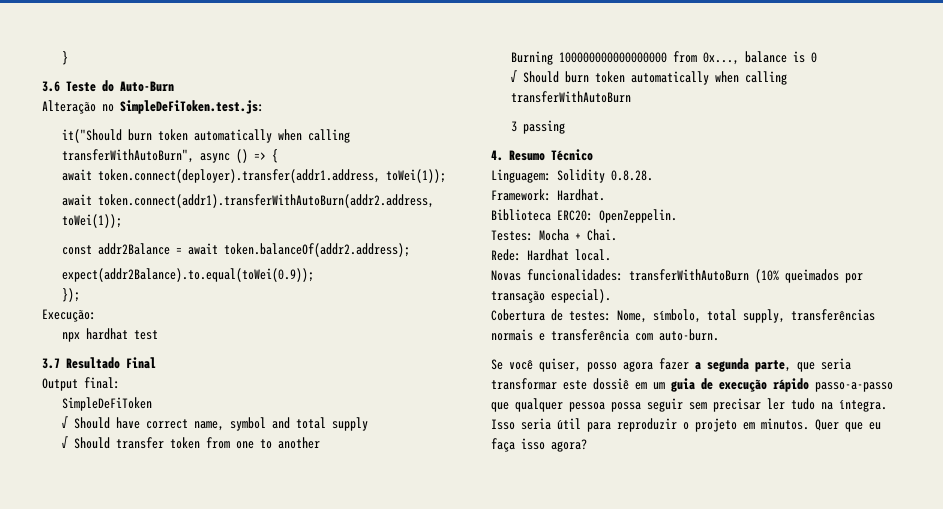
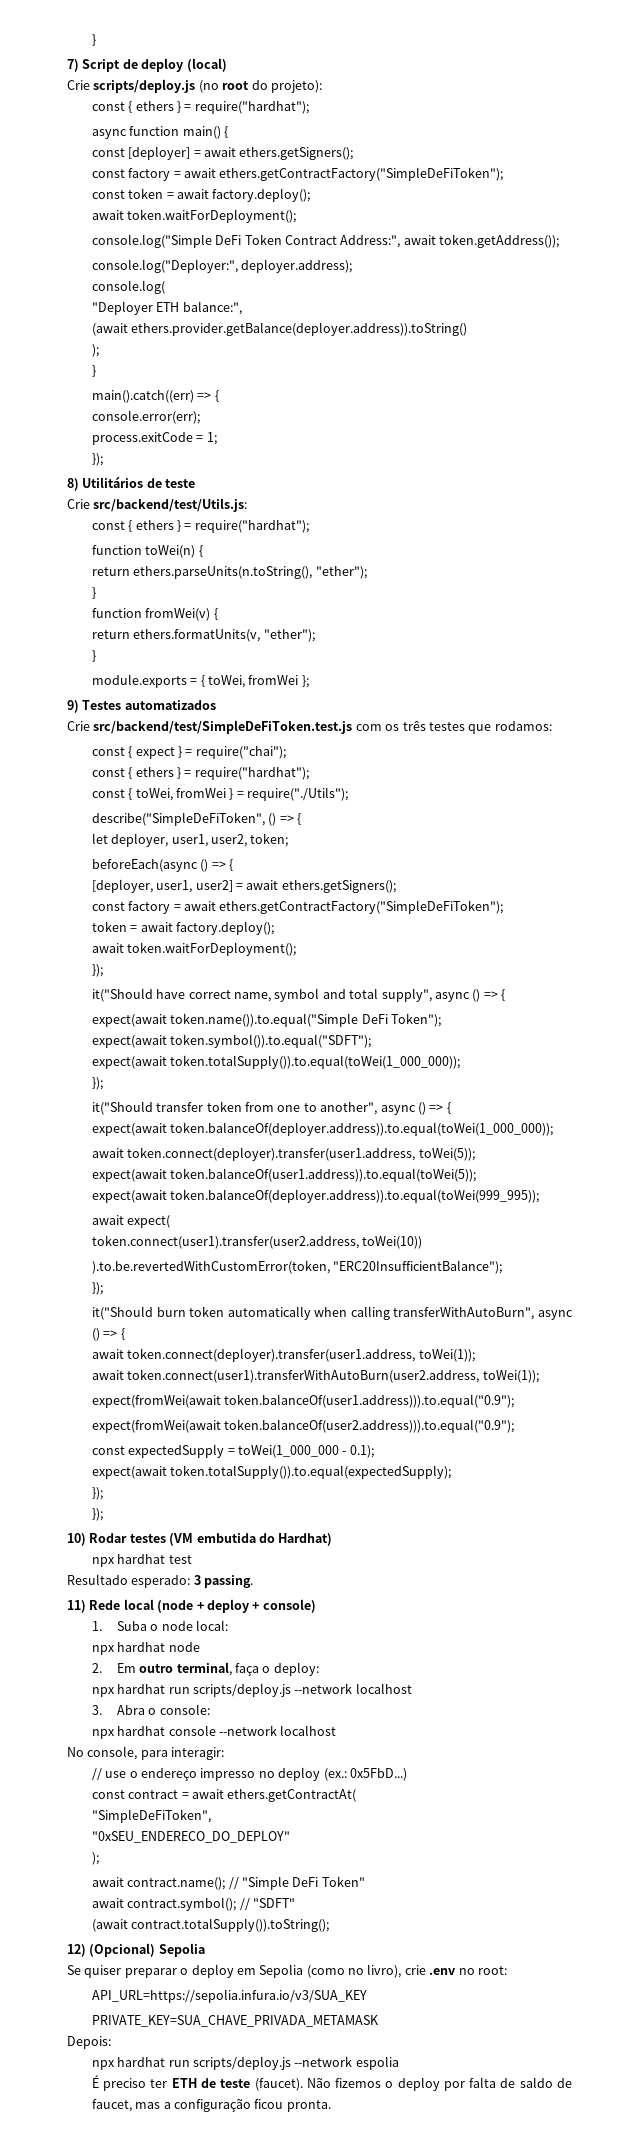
[61,51,68,65] [42,80,174,92] [42,100,264,114] } // 3.6 Teste do Auto-Burn // Alteração no SimpleDeFiToken.test.js: -> [91,34,96,46] [67,58,227,72] [67,79,322,93] [91,101,309,114] [91,126,229,139] [91,146,354,160] [91,167,504,181] [91,188,311,202] [91,209,297,223] [91,234,560,248] [91,259,353,273] [91,280,165,294] [91,301,242,315] [91,322,468,336] [91,344,99,357] [91,365,96,377] [91,390,219,403] [91,410,200,424] [91,432,217,445] [91,453,103,466] [67,476,196,491] [67,498,248,512] [91,520,309,533] [91,545,203,558] [91,566,367,579] [91,587,96,599] [91,608,218,621] [91,629,315,642] [91,650,96,662] [91,674,309,688] [67,700,216,713] [67,720,552,734] [91,746,286,759] [91,767,309,780] [91,787,349,801] [91,812,302,826] [91,833,289,847] [91,859,234,872] [91,879,396,893] [91,900,504,914] [91,921,275,935] [91,942,297,956] [91,964,103,977] [91,988,506,1002] [91,1013,442,1027] [91,1034,372,1048] [91,1055,461,1069] [91,1077,103,1090] [91,1101,451,1115] [91,1122,554,1136] [91,1147,475,1161] [91,1168,477,1182] [91,1189,540,1203] [91,1215,171,1228] [91,1235,423,1249] [91,1260,503,1274] [91,1282,103,1295] } // 7) Script de deploy (local) // Crie scripts/deploy.js (no root do projeto): // const { ethers } = require("hardhat"); // async function main() { // const [deployer] = await ethers.getSigners(); // const factory = await ethers.getContractFactory("SimpleDeFiToken"); // const token = await factory.deploy(); // await token.waitForDeployment(); // console.log("Simple DeFi Token Contract Address:", await token.getAddress()); // console.log("Deployer:", deployer.address); // console.log( // "Deployer ETH balance:", // (await ethers.provider.getBalance(deployer.address)).toString() // ); // } // main().catch((err) => { // console.error(err); // process.exitCode = 1; // }); // 8) Utilitários de teste // Crie src/backend/test/Utils.js: // const { ethers } = require("hardhat"); // function toWei(n) { // return ethers.parseUnits(n.toString(), "ether"); // } // function fromWei(v) { // return ethers.formatUnits(v, "ether"); // } // module.exports = { toWei, fromWei }; // 9) Testes automatizados // Crie src/backend/test/SimpleDeFiToken.test.js com os três testes que rodamos: // const { expect } = require("chai"); // const { ethers } = require("hardhat"); // const { toWei, fromWei } = require("./Utils"); // describe("SimpleDeFiToken", () => { // let deployer, user1, user2, token; // beforeEach(async () => { // [deployer, user1, user2] = await ethers.getSigners(); // const factory = await ethers.getContractFactory("SimpleDeFiToken"); // token = await factory.deploy(); // await token.waitForDeployment(); // }); // it("Should have correct name, symbol and total supply", async () => { // expect(await token.name()).to.equal("Simple DeFi Token"); // expect(await token.symbol()).to.equal("SDFT"); // expect(await token.totalSupply()).to.equal(toWei(1_000_000)); // }); // it("Should transfer token from one to another", async () => { // expect(await token.balanceOf(deployer.address)).to.equal(toWei(1_000_000)); // await token.connect(deployer).transfer(user1.address, toWei(5)); // expect(await token.balanceOf(user1.address)).to.equal(toWei(5)); // expect(await token.balanceOf(deployer.address)).to.equal(toWei(999_995)); // await expect( // token.connect(user1).transfer(user2.address, toWei(10)) // ).to.be.revertedWithCustomError(token, "ERC20InsufficientBalance"); // });
[97,169,380,183] token.connect(deployer).transfer(addr1.address, -> [127,1348,416,1362] token.connect(deployer).transfer(user1.address,
[97,194,434,208] [61,214,122,228] [61,243,410,257] [61,268,314,282] [61,288,80,302] [42,309,96,322] [61,328,158,342] [42,357,156,369] [42,377,120,391] [61,397,152,411] [61,416,368,431] [61,436,320,449] [510,51,817,65] [510,70,787,85] [510,91,631,103] [510,120,565,134] [491,149,593,161] [491,169,653,183] [491,189,605,201] [491,209,677,223] [491,229,617,241] [491,249,611,261] [491,269,863,283] [491,289,611,303] [491,309,875,323] [491,329,719,341] [491,358,851,372] [491,378,893,392] [491,398,887,412] [491,418,881,432] [491,438,587,452] token.connect(addr1).transferWithAutoBurn(addr2.address, toWei(1)); // const addr2Balance = await token.balanceOf(addr2.address); // expect(addr2Balance).to.equal(toWei(0.9)); // }); // Execução: // npx hardhat test // 3.7 Resultado Final // Output final: // SimpleDeFiToken // √ Should have correct name, symbol and total supply // √ Should transfer token from one to another // Burning 100000000000000000 from 0x..., balance is 0 // √ Should burn token automatically when calling transferWithAutoBurn // 3 passing // 4. Resumo Técnico // Linguagem: Solidity 0.8.28. // Framework: Hardhat. // Biblioteca ERC20: OpenZeppelin. // Testes: Mocha + Chai. // Rede: Hardhat local. // Novas funcionalidades: transferWithAutoBurn (10% queimados por transação especial). // Cobertura de testes: Nome, símbolo, total supply, transferências normais e transferência com auto-burn. // Se você quiser, posso agora fazer a segunda parte, que seria transformar este dossiê em um guia de execução rápido passo-a-passo que qualquer pessoa possa seguir sem precisar ler tudo na íntegra. Isso seria útil para reproduzir o projeto em minutos. Quer que eu faça isso agora? -> [127,1369,539,1383] [91,1394,515,1408] [91,1419,515,1433] [91,1444,374,1458] [91,1465,452,1479] [91,1487,103,1500] [91,1508,103,1521] [67,1533,333,1546] [91,1554,192,1567] [67,1574,254,1588] [67,1599,316,1613] [91,1620,229,1631] [91,1642,200,1655] [91,1662,319,1676] [91,1683,412,1697] [91,1704,210,1715] [91,1725,337,1739] [67,1746,225,1760] [91,1767,407,1781] [91,1789,357,1802] [91,1809,211,1823] [91,1831,290,1843] [91,1852,99,1865] [91,1876,365,1890] [91,1897,296,1911] [91,1918,330,1932] [67,1943,205,1957] [67,1964,507,1978] [91,1989,367,2003] [91,2015,379,2027] [67,2036,111,2049] [91,2056,399,2070] [91,2075,572,2091] [91,2099,331,2112] token.connect(user1).transferWithAutoBurn(user2.address, toWei(1)); // expect(fromWei(await token.balanceOf(user1.address))).to.equal("0.9"); // expect(fromWei(await token.balanceOf(user2.address))).to.equal("0.9"); // const expectedSupply = toWei(1_000_000 - 0.1); // expect(await token.totalSupply()).to.equal(expectedSupply); // }); // }); // 10) Rodar testes (VM embutida do Hardhat) // npx hardhat test // Resultado esperado: 3 passing. // 11) Rede local (node + deploy + console) // 1. Suba o node local: // npx hardhat node // 2. Em outro terminal, faça o deploy: // npx hardhat run scripts/deploy.js --network localhost // 3. Abra o console: // npx hardhat console --network localhost // No console, para interagir: // // use o endereço impresso no deploy (ex.: 0x5FbD...) // const contract = await ethers.getContractAt( // "SimpleDeFiToken", // "0xSEU_ENDERECO_DO_DEPLOY" // ); // await contract.name(); // "Simple DeFi Token" // await contract.symbol(); // "SDFT" // (await contract.totalSupply()).toString(); // 12) (Opcional) Sepolia // Se quiser preparar o deploy em Sepolia (como no livro), crie .env no root: // API_URL=https://sepolia.infura.io/v3/SUA_KEY // PRIVATE_KEY=SUA_CHAVE_PRIVADA_METAMASK // Depois: // npx hardhat run scripts/deploy.js --network espolia // É preciso ter ETH de teste (faucet). Não fizemos o deploy por falta de saldo de faucet, mas a configuração ficou pronta.

